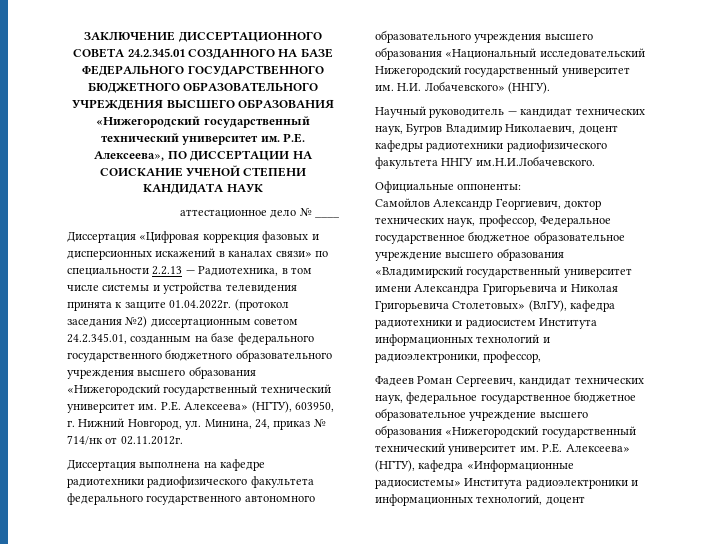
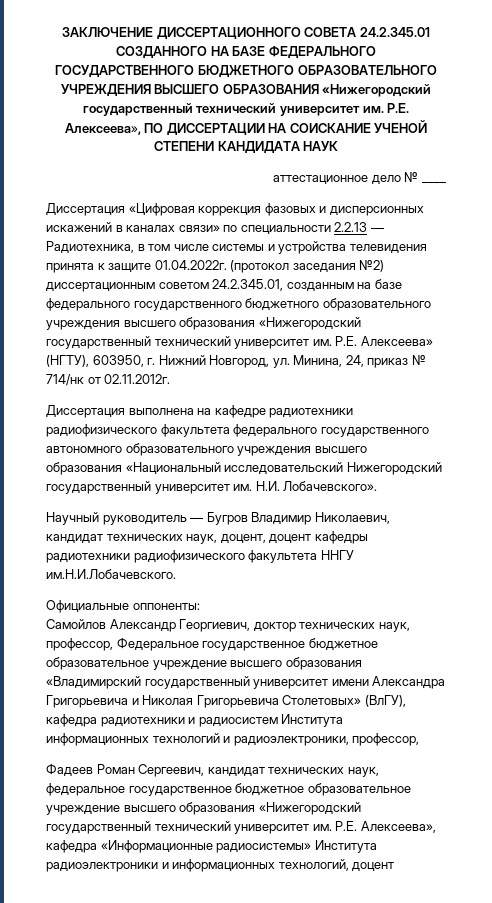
[424,81,551,94] Лобачевского» (ННГУ). -> [283,481,378,491] Лобачевского».
[520,108,645,117] [375,123,576,135] кандидат технических наук, Бугров Владимир Николаевич, -> [206,512,390,525] [46,534,266,544] Бугров Владимир Николаевич, кандидат технических наук, доцент,
[565,444,630,452] [375,460,415,472] Алексеева» (НГТУ), -> [360,821,436,833] Алексеева»,

